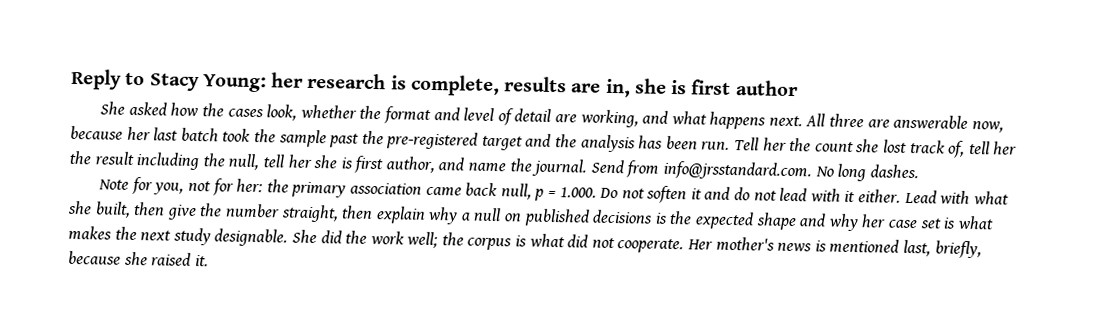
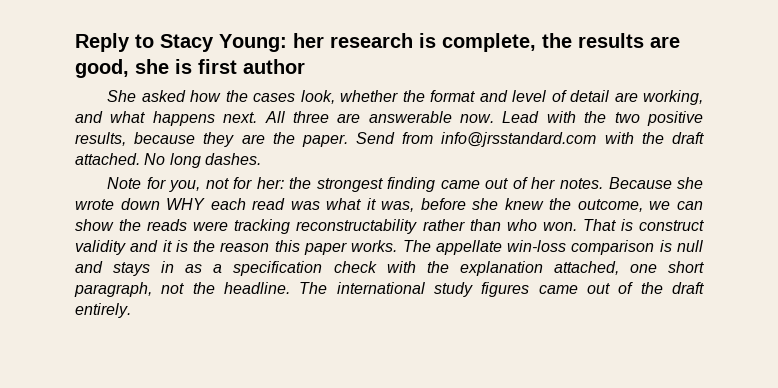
(500, 85) none -> [542,33,572,48] the
[605,78,631,98] in, -> [75,59,129,78] good,
[971,121,1004,133] [70,125,1018,158] [69,150,813,181] now, because her last batch took the sample past the pre-registered target and the analysis has been run. Tell her the count she lost track of, tell her the result including the null, tell her she is first author, and name the journal. Send from info@jrsstandard.com. -> [460,111,703,126] [75,132,704,147] [75,153,140,165] now. Lead with the two positive results, because they are the paper. Send from info@jrsstandard.com with the draft attached.
[291,181,1009,205] [67,200,994,232] [68,225,982,259] [68,250,209,267] primary association came back null, p = 1.000. Do not soften it and do not lead with it either. Lead with what she built, then give the number straight, then explain why a null on published decisions is the expected shape and why her case set is what makes the next study designable. She did the work well; the corpus is what did not cooperate. Her mother's news is mentioned last, briefly, because she raised it. -> [316,177,703,192] [75,198,704,212] [75,219,704,234] [75,240,703,255] [75,261,704,276] [74,282,705,297] [75,303,131,318] strongest finding came out of her notes. Because she wrote down WHY each read was what it was, before she knew the outcome, we can show the reads were tracking reconstructability rather than who won. That is construct validity and it is the reason this paper works. The appellate win-loss comparison is null and stays in as a specification check with the explanation attached, one short paragraph, not the headline. The international study figures came out of the draft entirely.

